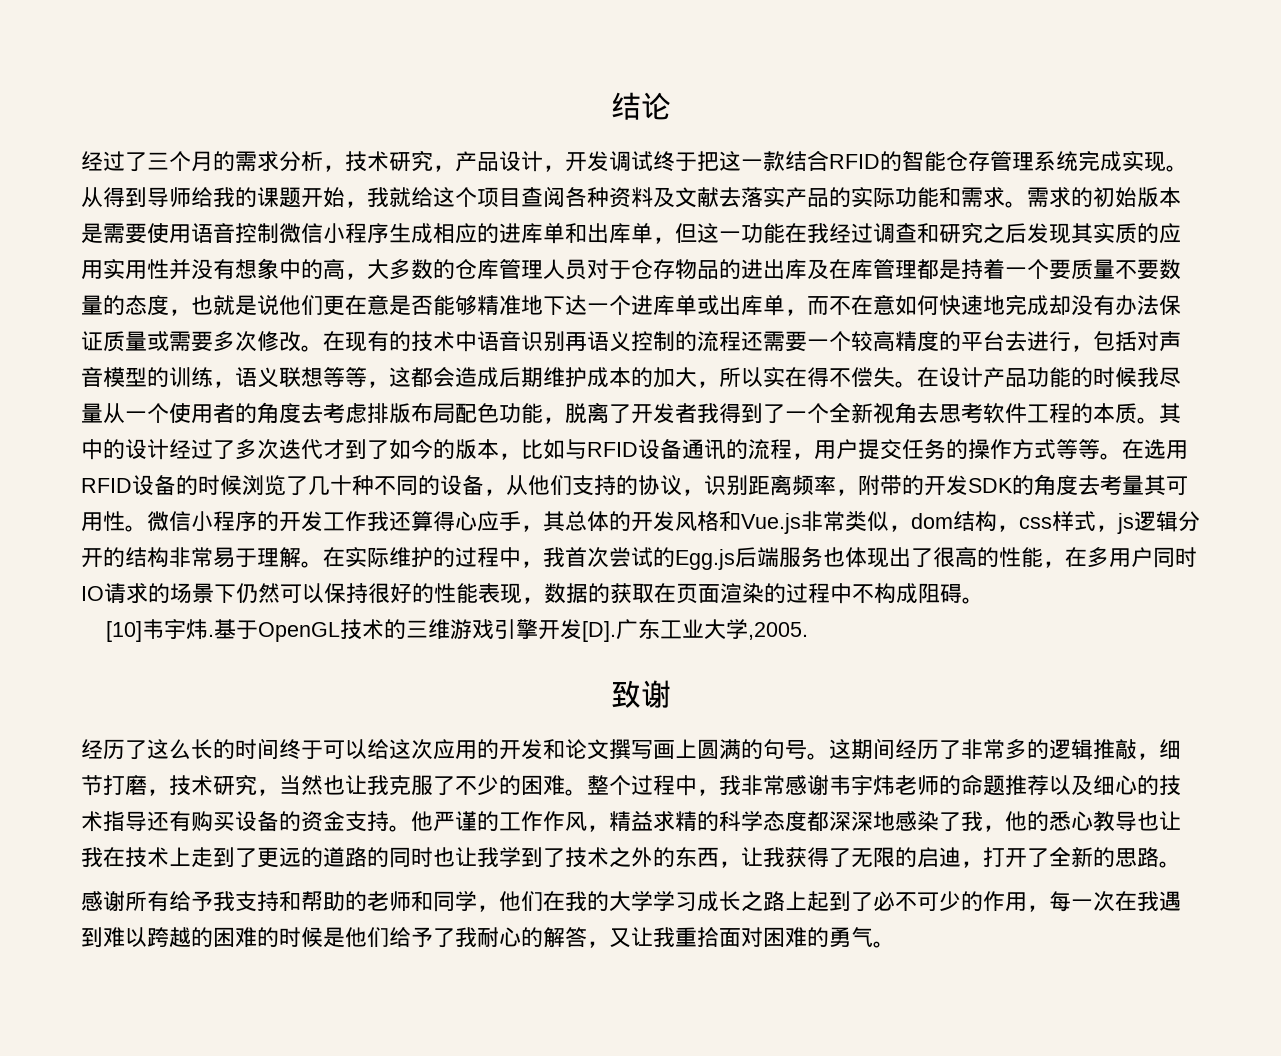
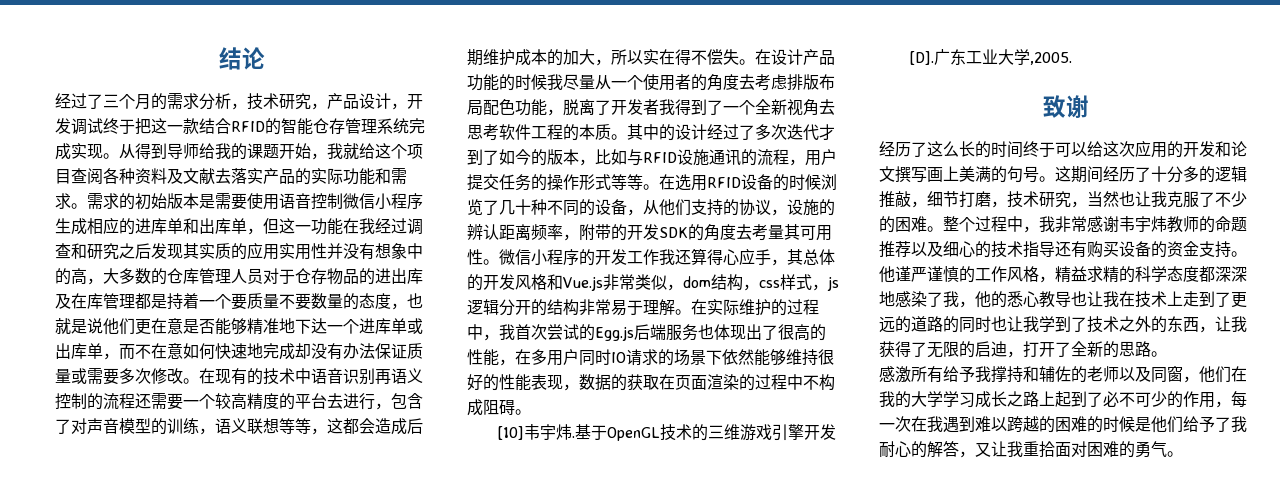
[1115,331,1137,351] 括 -> [407,393,423,409] [55,419,71,434] 含了
[660,439,682,460] 备 -> [693,149,709,166] 施
[1012,439,1034,459] 方 -> [579,174,595,190] 形
[704,475,748,496] 识别 -> [787,199,835,216] [467,224,499,240] 设施的辨认
[236,583,346,603] 仍然可以保 -> [722,349,802,366] 依然能够维
[697,739,719,759] 圆 -> [959,166,975,182] 美
[961,739,1005,760] 非常 -> [1151,166,1183,183] 十分
[895,775,917,795] 老 -> [1167,216,1183,233] 教
[433,811,587,831] 严谨的工作作风 -> [895,266,1039,283] 谨严谨慎的工作风格
[103,891,125,911] 谢 -> [895,366,911,383] 激
[235,891,477,912] 支持和帮助的老师和同学 -> [991,366,1183,383] 撑持和辅佐的老师以及同窗

